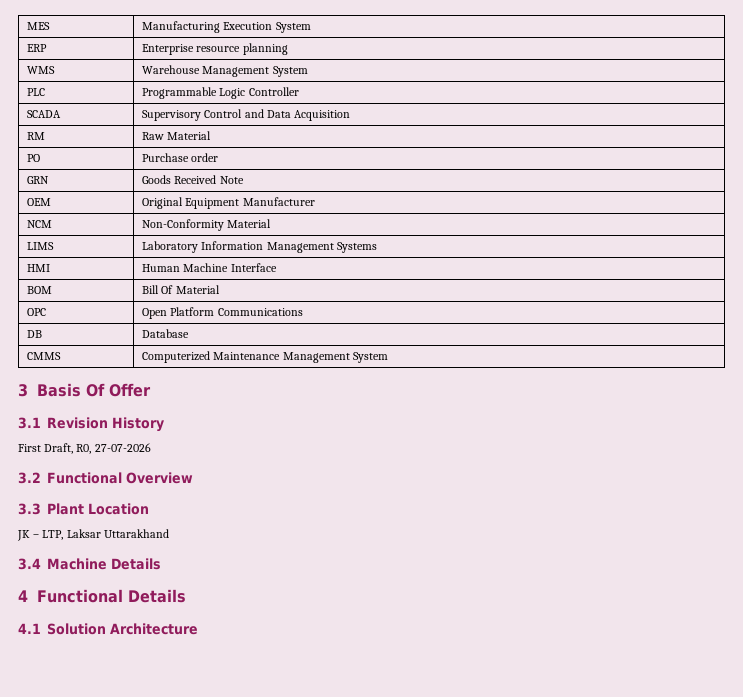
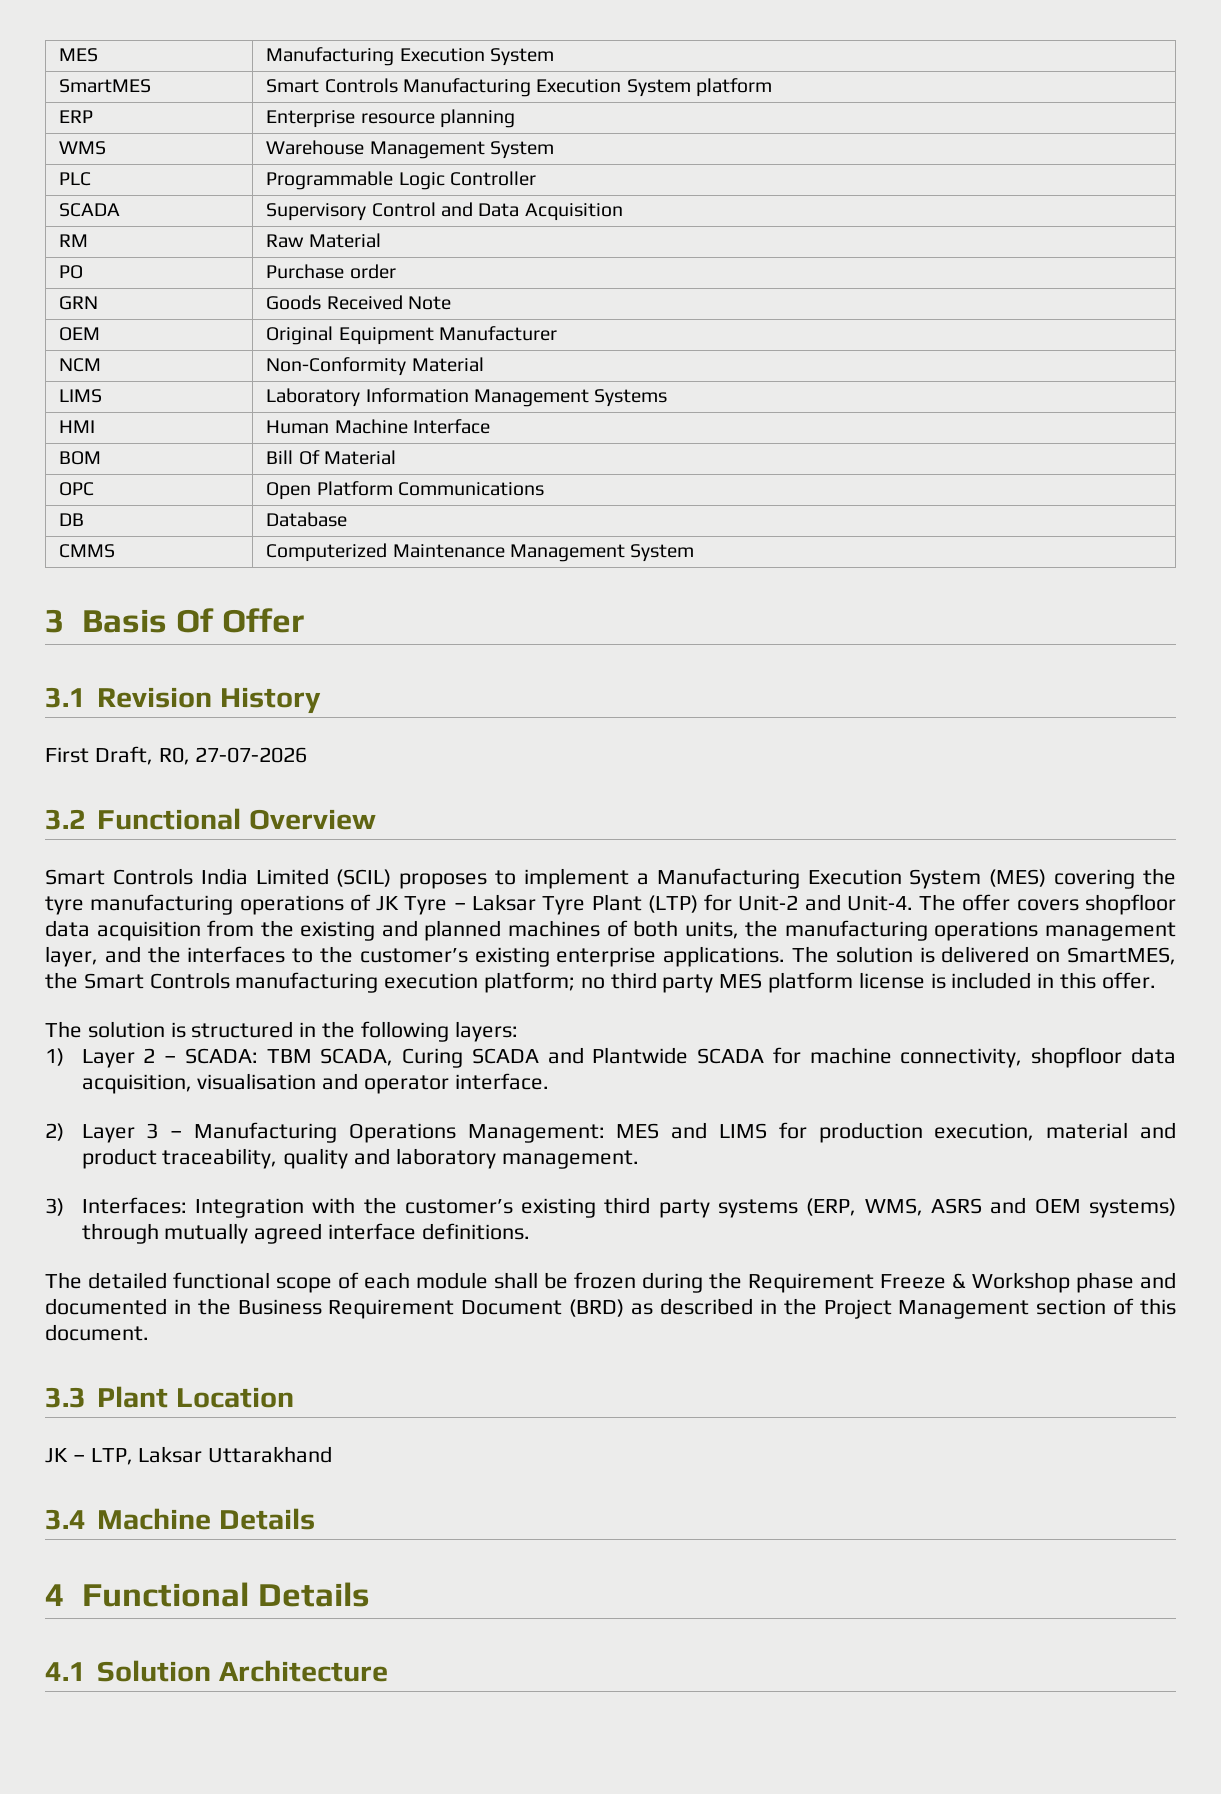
(311, 27) none -> [59,79,152,93] [266,78,772,97] // SmartMES | Smart Controls Manufacturing Execution System platform
(193, 478) none -> [45,868,1177,889] [45,894,1177,915] [45,920,1176,941] [45,946,1176,967] [45,972,1156,993] [45,1021,518,1042] [45,1047,1176,1068] [81,1073,549,1094] [45,1122,1176,1143] [81,1148,639,1169] [45,1197,1176,1218] [81,1223,530,1244] [45,1272,1176,1293] [45,1298,1176,1319] [45,1324,149,1341] // Smart Controls India Limited (SCIL) proposes to implement a Manufacturing Execution System (MES) covering the tyre manufacturing operations of JK Tyre – Laksar Tyre Plant (LTP) for Unit‑2 and Unit‑4. The offer covers shopfloor data acquisition from the existing and planned machines of both units, the manufacturing operations management layer, and the interfaces to the customer’s existing enterprise applications. The solution is delivered on SmartMES, the Smart Controls manufacturing execution platform; no third party MES platform license is included in this offer. // The solution is structured in the following layers: // 1) Layer 2 – SCADA: TBM SCADA, Curing SCADA and Plantwide SCADA for machine connectivity, shopfloor data acquisition, visualisation and operator interface. // 2) Layer 3 – Manufacturing Operations Management: MES and LIMS for production execution, material and product traceability, quality and laboratory management. // 3) Interfaces: Integration with the customer’s existing third party systems (ERP, WMS, ASRS and OEM systems) through mutually agreed interface definitions. // The detailed functional scope of each module shall be frozen during the Requirement Freeze & Workshop phase and documented in the Business Requirement Document (BRD) as described in the Project Management section of this document.

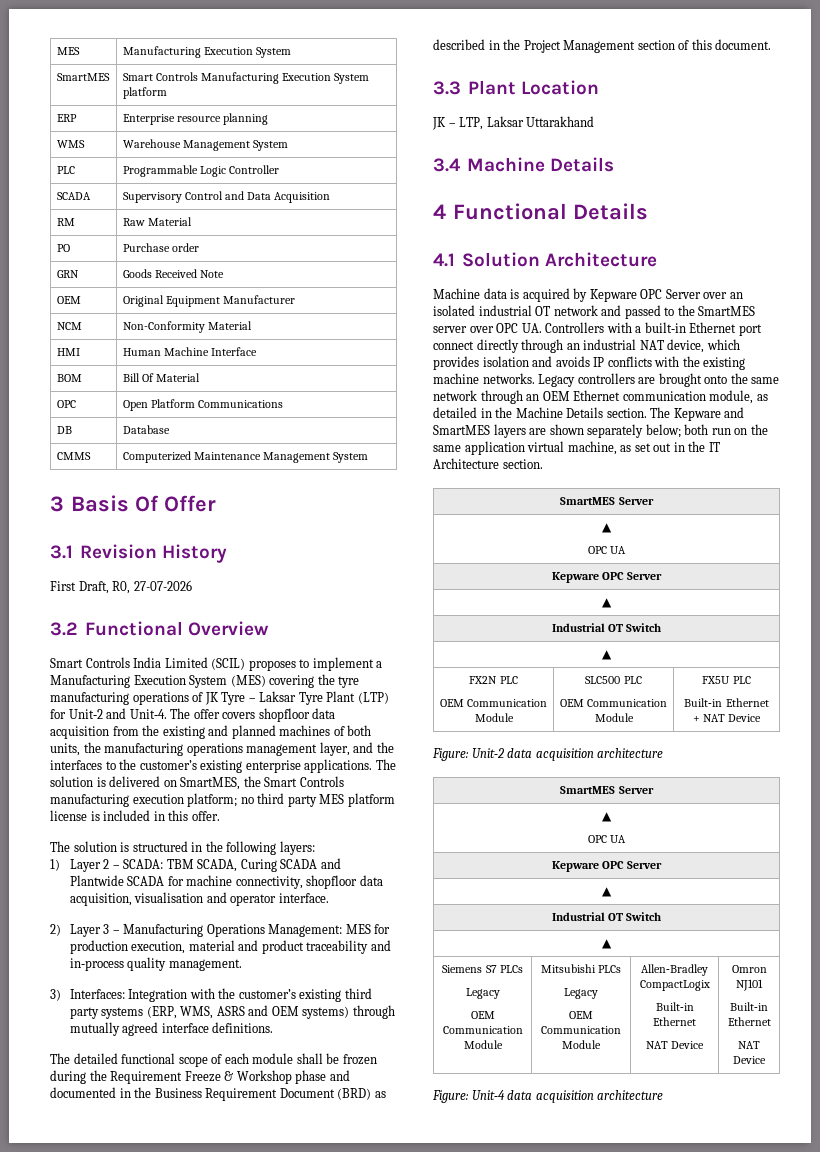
[59,389,103,403] [266,388,668,407] // LIMS | Laboratory Information Management Systems -> (253, 325) none
[671,1122,768,1139] and LIMS -> (371, 929) none
[162,1148,496,1169] traceability, quality and laboratory -> [306,940,391,954] [69,957,167,971] traceability and in‑process quality
(388, 1671) none -> [433,288,743,302] [433,305,756,319] [433,322,762,336] [433,339,740,353] [433,356,746,370] [433,373,780,387] [433,390,768,404] [433,407,745,421] [433,424,768,438] [433,441,720,455] [433,458,543,469] [560,497,654,505] [602,523,612,533] [587,546,627,554] [551,572,663,583] [602,598,612,608] [551,623,662,632] [602,650,612,660] [469,676,518,684] [439,699,548,707] [474,713,514,722] [585,676,642,684] [559,699,668,707] [594,713,634,722] [702,676,751,684] [684,698,769,707] [692,714,762,722] [432,748,664,761] [560,786,654,794] [602,812,612,822] [587,835,627,843] [551,861,663,872] [602,887,612,897] [551,912,662,921] [602,939,612,949] [442,965,523,973] [465,988,500,999] [470,1011,495,1019] [442,1026,523,1034] [463,1040,503,1049] [540,964,622,973] [564,988,598,999] [569,1011,593,1019] [541,1026,621,1034] [562,1040,601,1049] [641,964,708,976] [639,980,710,991] [655,1002,694,1011] [653,1017,696,1026] [645,1041,705,1049] [731,965,767,973] [736,979,763,991] [730,1002,768,1011] [727,1017,771,1026] [738,1041,760,1049] [733,1056,766,1064] [432,1090,664,1103] // Machine data is acquired by Kepware OPC Server over an isolated industrial OT network and passed to the SmartMES server over OPC UA. Controllers with a built‑in Ethernet port connect directly through an industrial NAT device, which provides isolation and avoids IP conflicts with the existing machine networks. Legacy controllers are brought onto the same network through an OEM Ethernet communication module, as detailed in the Machine Details section. The Kepware and SmartMES layers are shown separately below; both run on the same application virtual machine, as set out in the IT Architecture section. // SmartMES Server // ▲ // OPC UA // Kepware OPC Server // ▲ // Industrial OT Switch // ▲ // FX2N PLC // OEM Communication Module | SLC500 PLC // OEM Communication Module | FX5U PLC // Built‑in Ethernet + NAT Device // Figure: Unit‑2 data acquisition architecture // SmartMES Server // ▲ // OPC UA // Kepware OPC Server // ▲ // Industrial OT Switch // ▲ // Siemens S7 PLCs // Legacy // OEM Communication Module | Mitsubishi PLCs // Legacy // OEM Communication Module | Allen‑Bradley CompactLogix // Built‑in Ethernet // NAT Device | Omron NJ101 // Built‑in Ethernet // NAT Device // Figure: Unit‑4 data acquisition architecture

